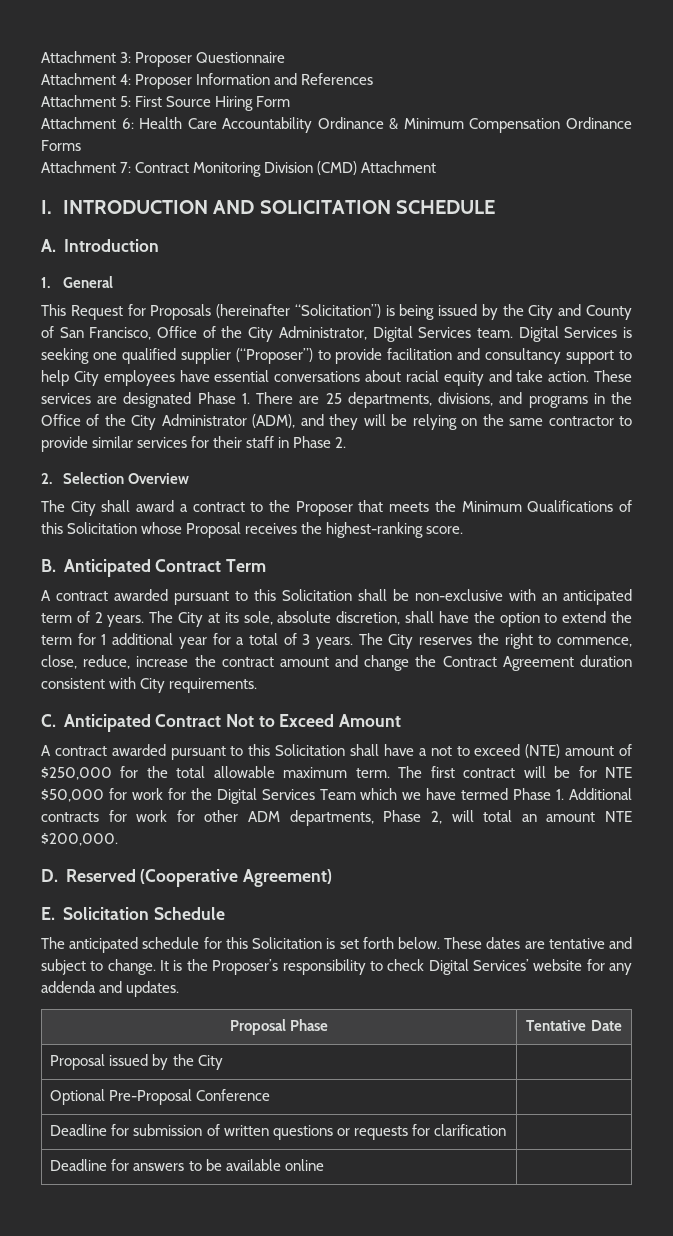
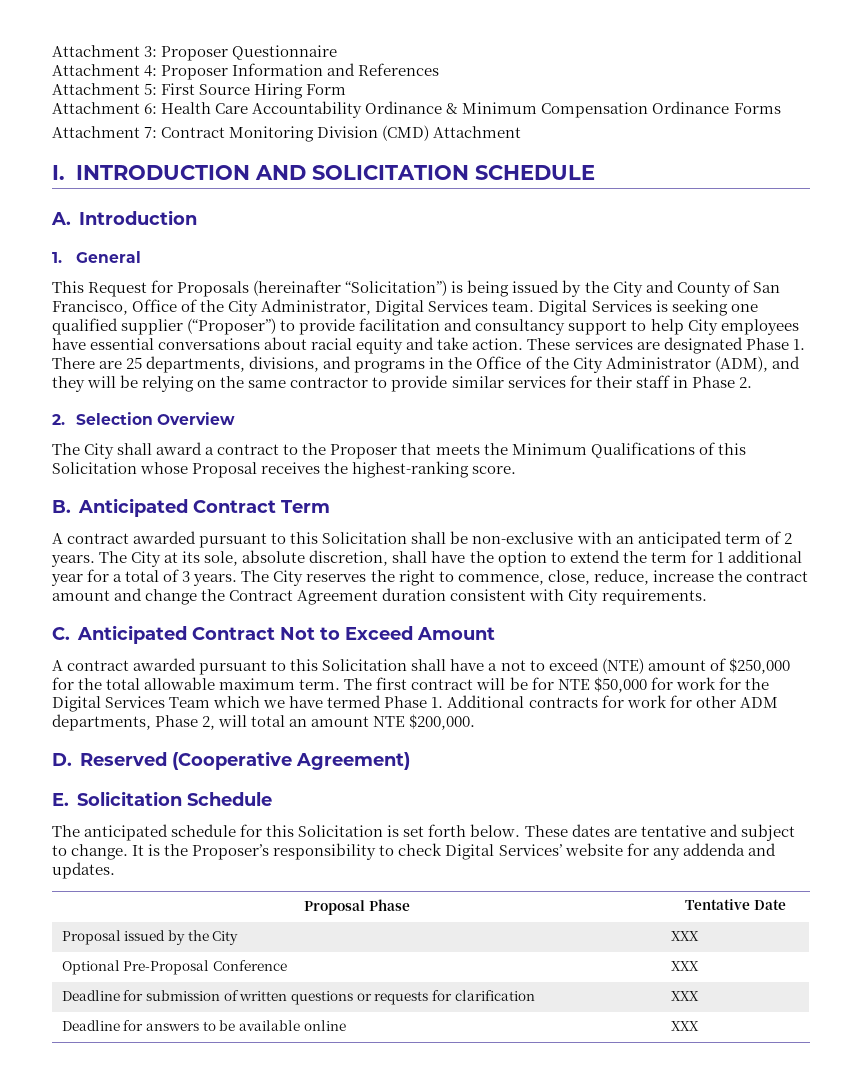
(223, 1062) none -> [670,931,699,941] XXX
(271, 1095) none -> [670,961,699,971] XXX
(506, 1130) none -> [670,991,699,1001] XXX
(324, 1165) none -> [670,1021,699,1031] XXX

